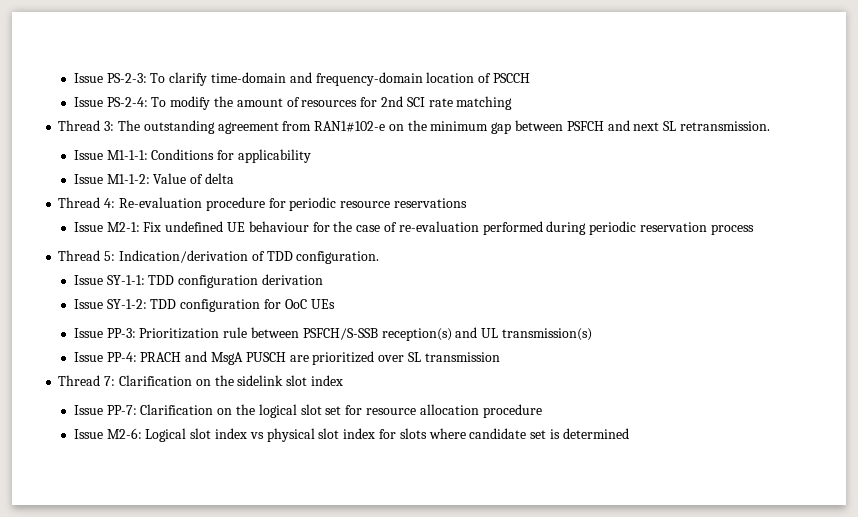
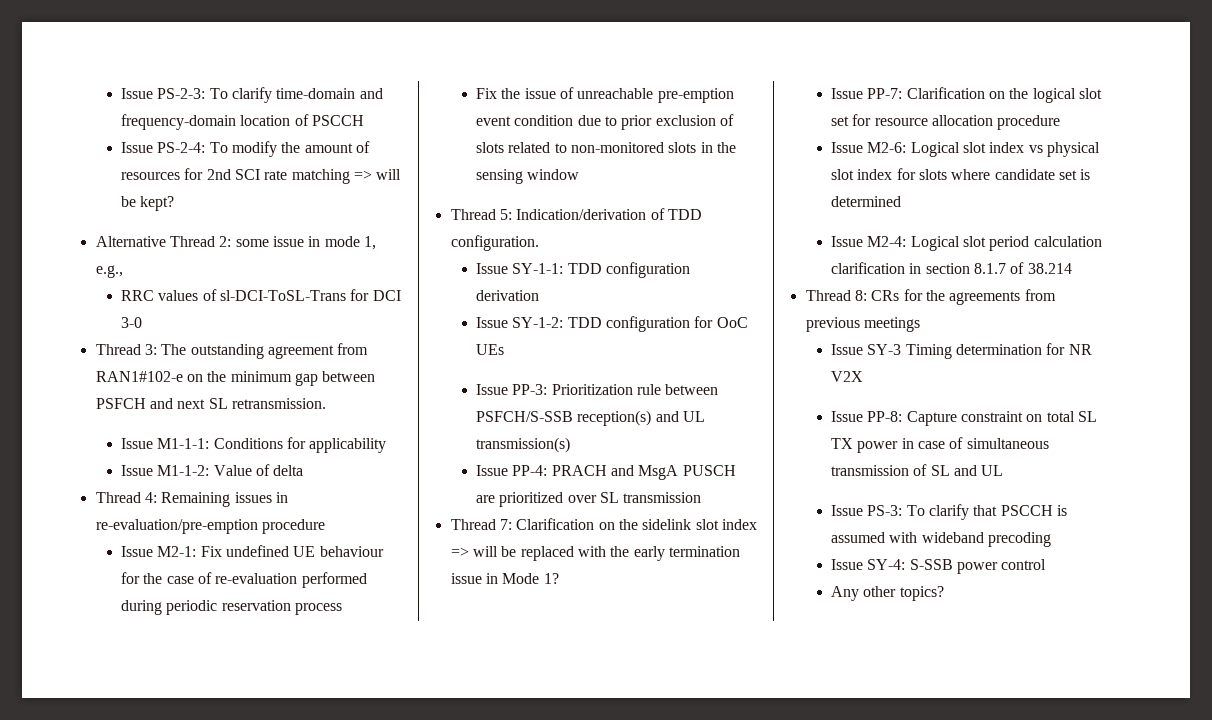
(513, 103) none -> [353,169,402,180] [120,196,175,211] [95,236,376,250] [95,265,123,278] [120,289,401,301] [120,317,142,328] => will be kept? // Alternative Thread 2: some issue in mode 1, e.g., // RRC values of sl-DCI-ToSL-Trans for DCI 3-0
[118,197,467,211] Re-evaluation procedure for periodic resource reservations -> [161,492,288,507] [95,519,325,534] Remaining issues in re-evaluation/pre-emption procedure
(754, 229) none -> [475,87,734,103] [475,114,734,130] [475,142,736,153] [475,169,580,184] // Fix the issue of unreachable pre-emption event condition due to prior exclusion of slots related to non-monitored slots in the sensing window
(343, 380) none -> [450,546,740,561] [450,573,559,584] => will be replaced with the early termination issue in Mode 1?
(629, 433) none -> [830,236,1102,251] [830,262,1072,274] [805,289,1056,305] [805,317,920,332] [830,343,1092,359] [830,371,863,382] [830,411,1097,426] [830,437,1049,453] [830,464,1004,476] [830,504,1067,520] [830,532,1051,547] [830,559,1047,574] [830,586,944,601] // Issue M2-4: Logical slot period calculation clarification in section 8.1.7 of 38.214 // Thread 8: CRs for the agreements from previous meetings // Issue SY-3 Timing determination for NR V2X // Issue PP-8: Capture constraint on total SL TX power in case of simultaneous transmission of SL and UL // Issue PS-3: To clarify that PSCCH is assumed with wideband precoding // Issue SY-4: S-SSB power control // Any other topics?

